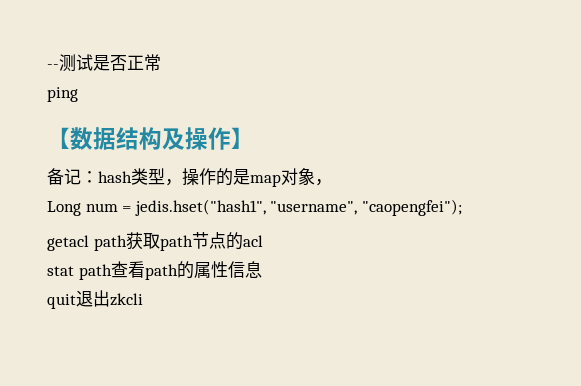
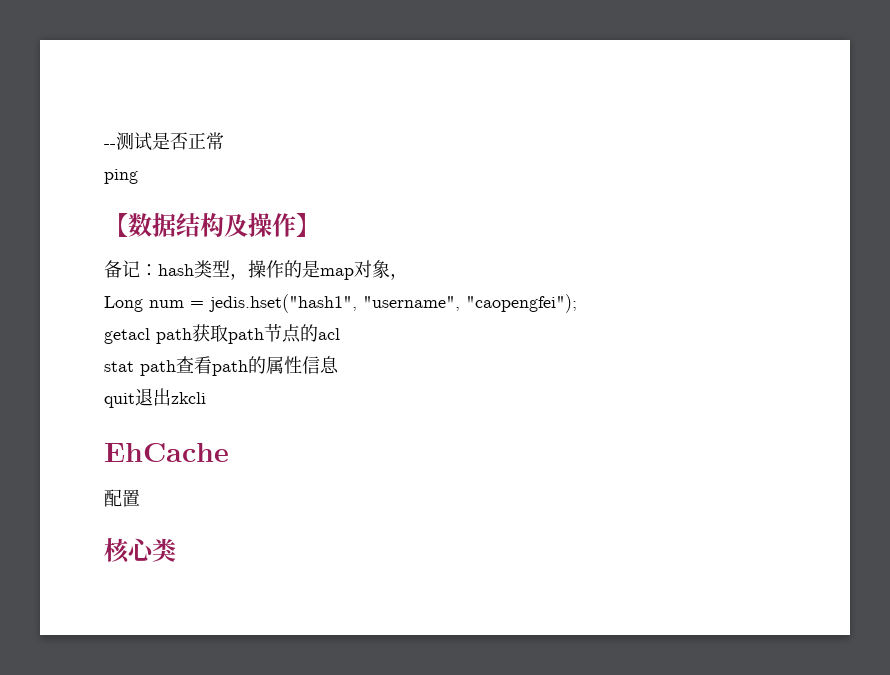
(143, 299) none -> [104,443,229,462] [104,489,140,507] [104,538,176,564] // EhCache // 配置 // 核心类

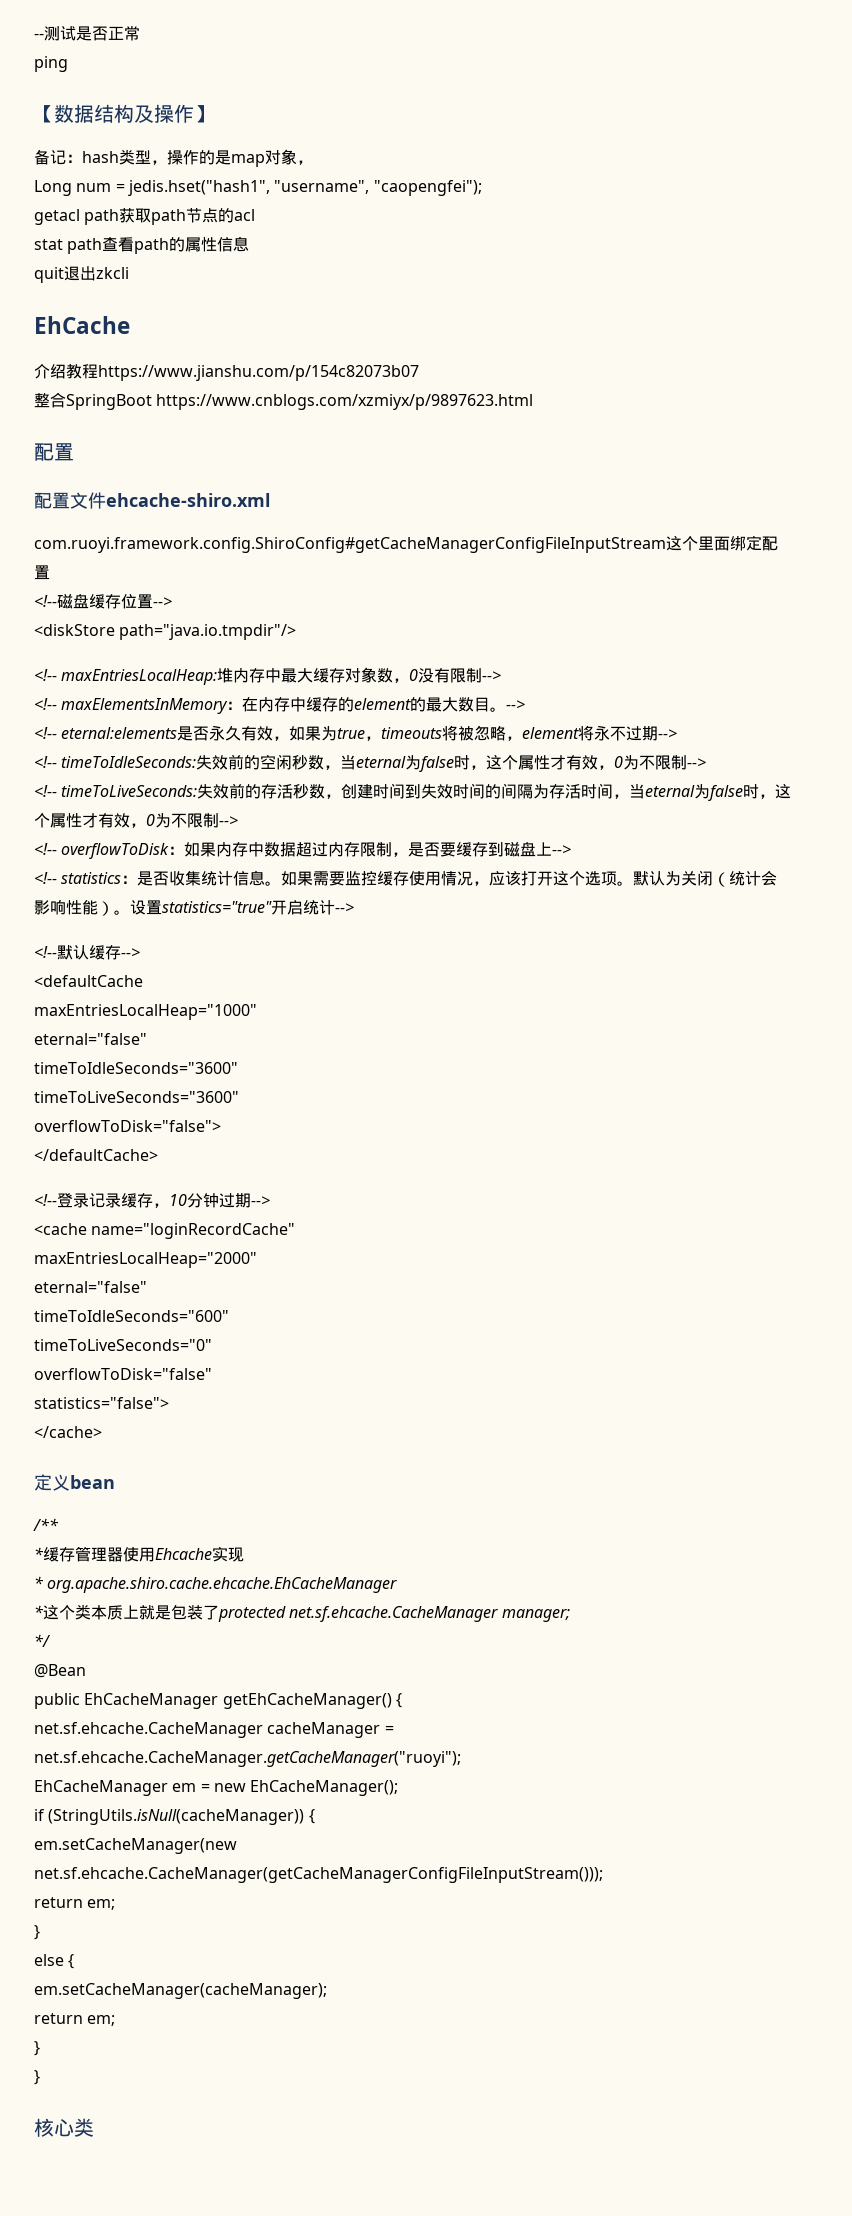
[104,489,140,507] 配置 -> [34,364,419,381] [34,392,534,410] [34,443,74,461] [34,492,270,509] [34,535,778,553] [34,565,50,580] [34,594,172,609] [34,624,297,640] [34,667,502,685] [34,697,526,714] [34,725,678,741] [34,754,707,772] [34,783,792,801] [34,813,238,828] [34,842,572,859] [34,870,778,887] [34,899,354,916] [34,945,140,960] [34,975,143,987] [34,1004,257,1020] [34,1033,147,1045] [34,1062,238,1074] [34,1091,239,1103] [34,1120,221,1132] [34,1149,158,1161] [34,1193,270,1208] [34,1223,296,1239] [34,1252,257,1268] [34,1281,147,1293] [34,1310,229,1322] [34,1339,212,1351] [34,1368,212,1380] [34,1397,169,1409] [34,1426,102,1438] [34,1474,115,1491] [33,1518,59,1531] [34,1546,244,1562] [34,1576,398,1593] [34,1604,570,1622] [34,1634,51,1647] [34,1664,86,1678] [34,1693,402,1709] [34,1722,394,1738] [34,1751,461,1767] [34,1780,399,1796] [34,1809,315,1825] [34,1838,237,1854] [34,1867,603,1883] [34,1897,116,1910] [34,1925,40,1940] [34,1954,75,1969] [34,1983,327,1999] [34,2013,116,2026] [34,2041,40,2056] [34,2070,40,2085] 介绍教程https://www.jianshu.com/p/154c82073b07 // 整合SpringBoot https://www.cnblogs.com/xzmiyx/p/9897623.html // 配置 // 配置文件ehcache-shiro.xml // com.ruoyi.framework.config.ShiroConfig#getCacheManagerConfigFileInputStream这个里面绑定配置 // <!--磁盘缓存位置--> // <diskStore path="java.io.tmpdir"/> // <!-- maxEntriesLocalHeap:堆内存中最大缓存对象数，0没有限制--> // <!-- maxElementsInMemory：在内存中缓存的element的最大数目。--> // <!-- eternal:elements是否永久有效，如果为true，timeouts将被忽略，element将永不过期--> // <!-- timeToIdleSeconds:失效前的空闲秒数，当eternal为false时，这个属性才有效，0为不限制--> // <!-- timeToLiveSeconds:失效前的存活秒数，创建时间到失效时间的间隔为存活时间，当eternal为false时，这个属性才有效，0为不限制--> // <!-- overflowToDisk：如果内存中数据超过内存限制，是否要缓存到磁盘上--> // <!-- statistics：是否收集统计信息。如果需要监控缓存使用情况，应该打开这个选项。默认为关闭（统计会影响性能）。设置statistics="true"开启统计--> // <!--默认缓存--> // <defaultCache // maxEntriesLocalHeap="1000" // eternal="false" // timeToIdleSeconds="3600" // timeToLiveSeconds="3600" // overflowToDisk="false"> // </defaultCache> // <!--登录记录缓存，10分钟过期--> // <cache name="loginRecordCache" // maxEntriesLocalHeap="2000" // eternal="false" // timeToIdleSeconds="600" // timeToLiveSeconds="0" // overflowToDisk="false" // statistics="false"> // </cache> // 定义bean // /** // *缓存管理器使用Ehcache实现 // * org.apache.shiro.cache.ehcache.EhCacheManager // *这个类本质上就是包装了protected net.sf.ehcache.CacheManager manager; // */ // @Bean // public EhCacheManager getEhCacheManager() { // net.sf.ehcache.CacheManager cacheManager = net.sf.ehcache.CacheManager.getCacheManager("ruoyi"); // EhCacheManager em = new EhCacheManager(); // if (StringUtils.isNull(cacheManager)) { // em.setCacheManager(new net.sf.ehcache.CacheManager(getCacheManagerConfigFileInputStream())); // return em; // } // else { // em.setCacheManager(cacheManager); // return em; // } // }

